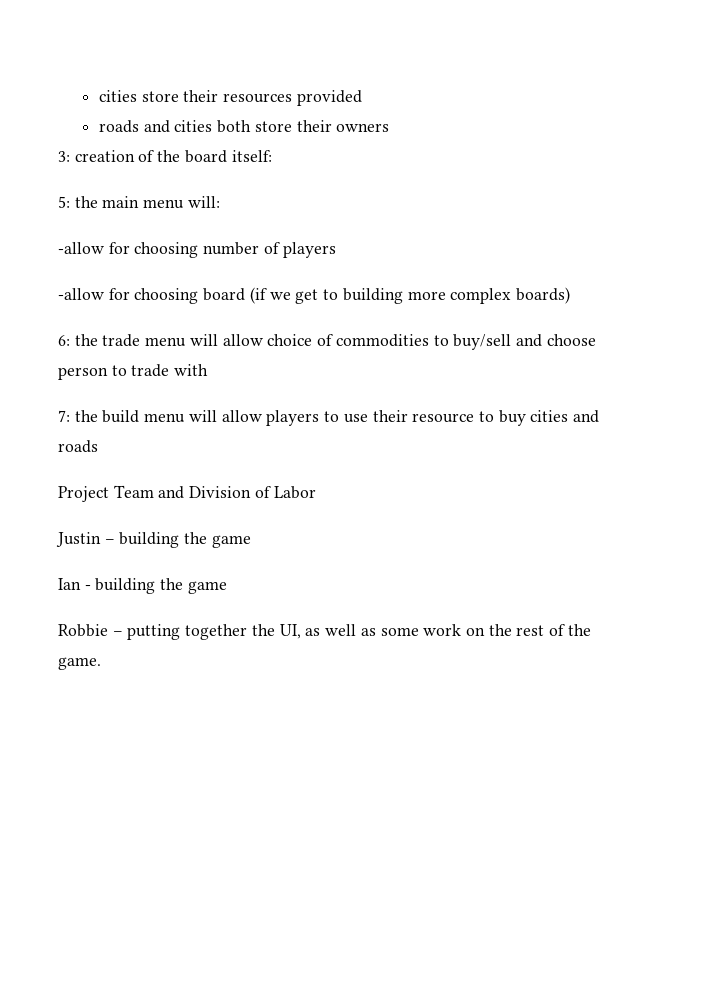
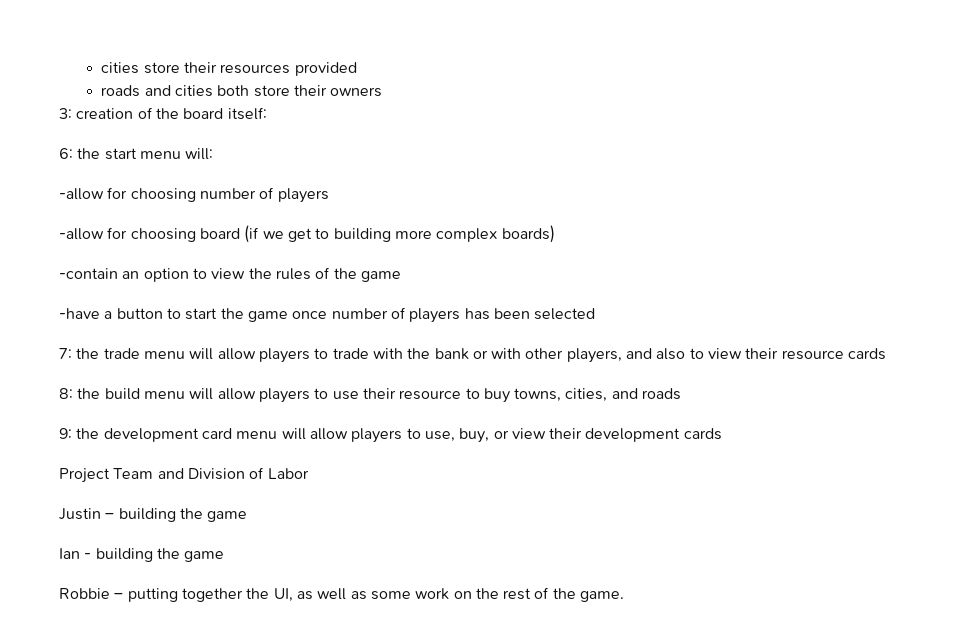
[58,196,140,208] 5: the main -> [59,148,137,160] 6: the start
[58,335,70,346] 6: -> [59,267,401,282] [59,307,596,323] [59,348,72,359] -contain an option to view the rules of the game // -have a button to start the game once number of players has been selected // 7:
[267,334,596,350] [58,364,209,380] [58,410,70,422] choice of commodities to buy/sell and choose person to trade with // 7: -> [258,348,887,363] [59,388,73,399] players to trade with the bank or with other players, and also to view their resource cards // 8:
[530,410,569,422] cities -> [514,388,608,402] towns, cities,
(98, 446) none -> [59,428,722,443] // 9: the development card menu will allow players to use, buy, or view their development cards

